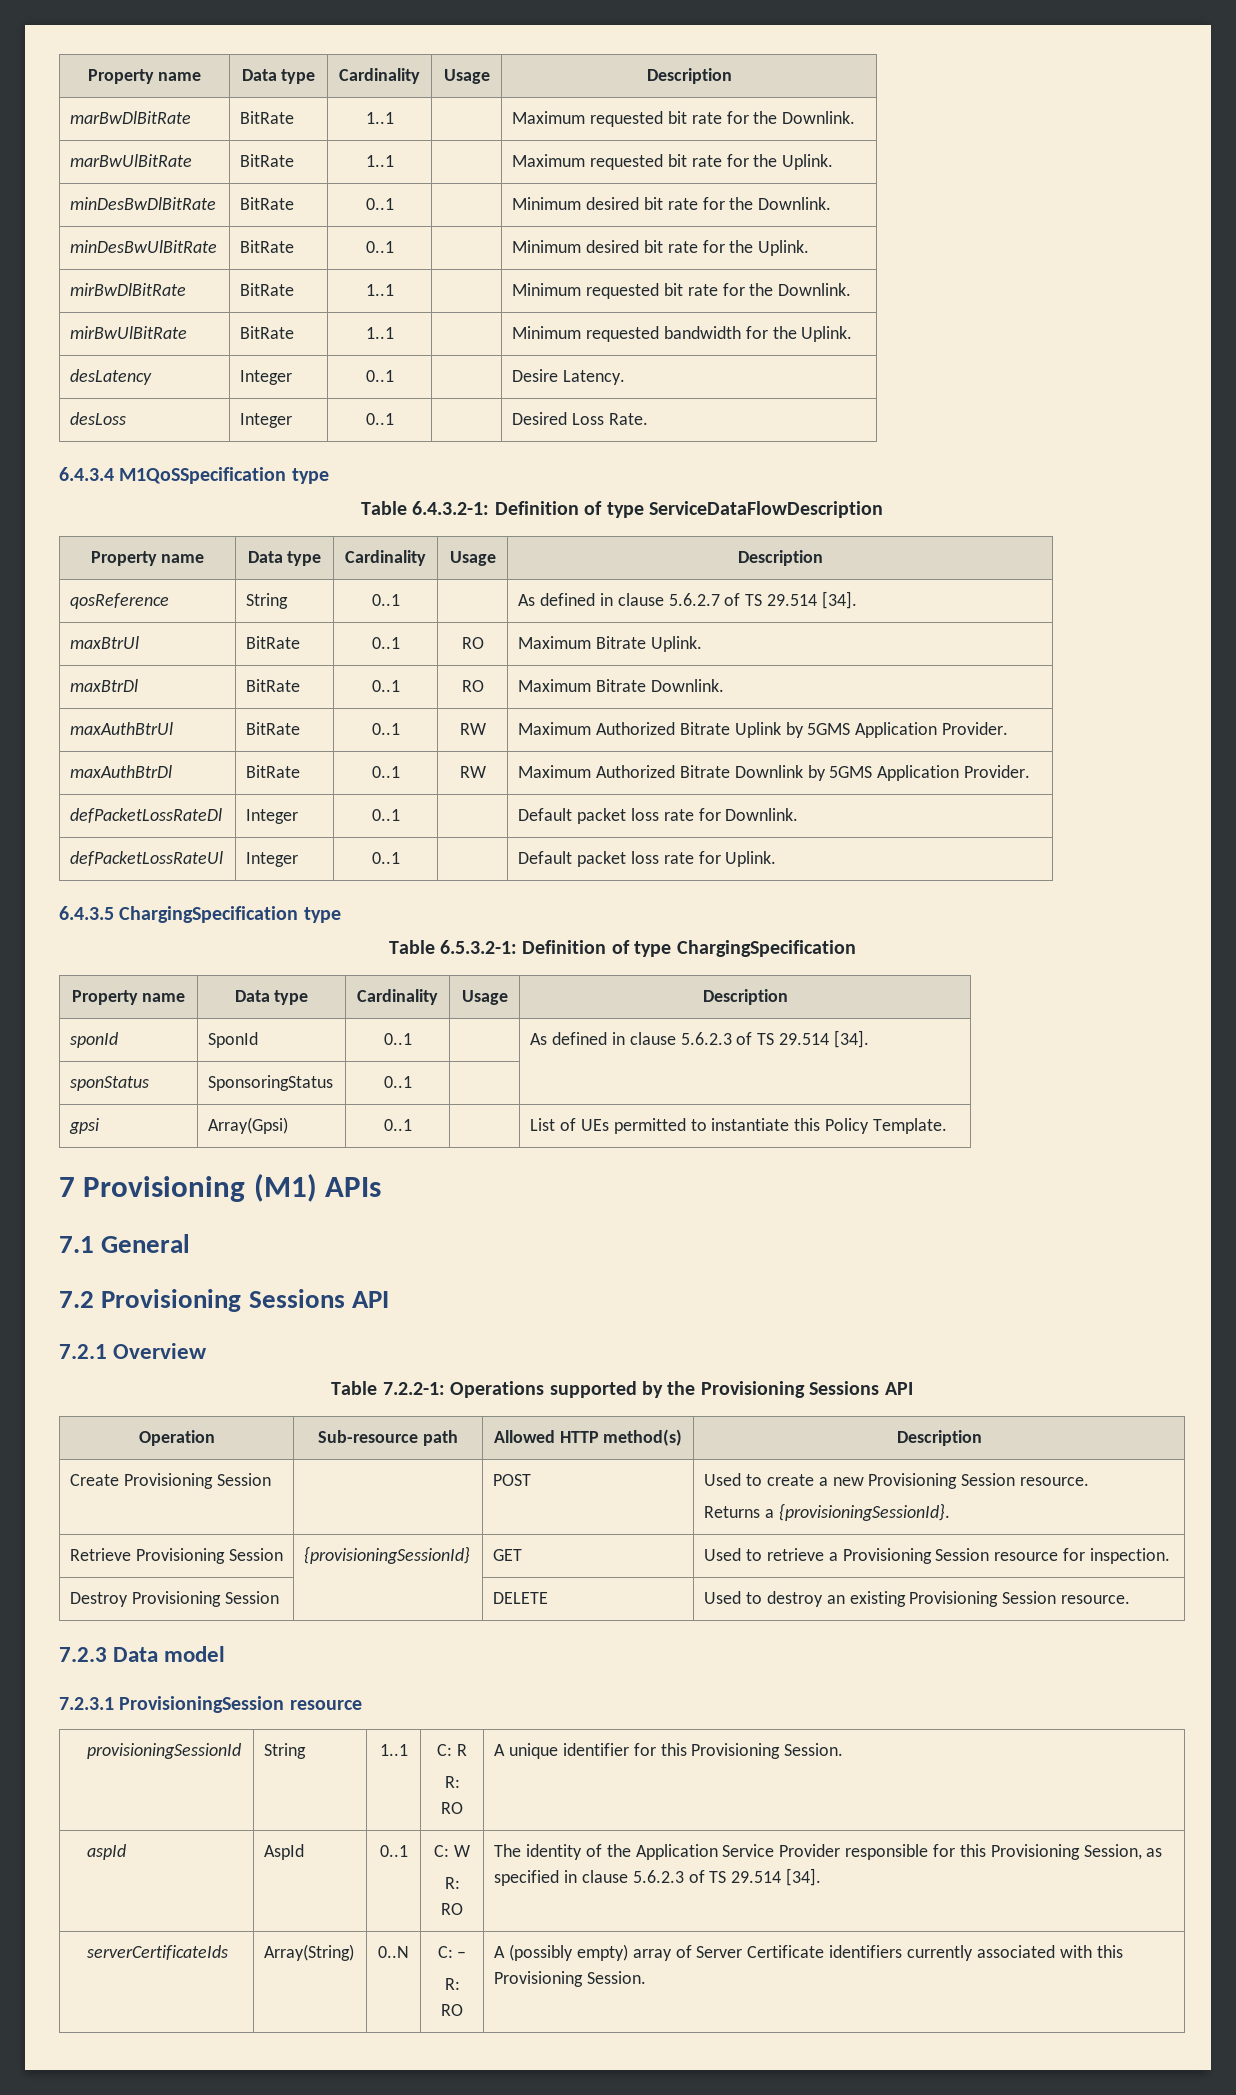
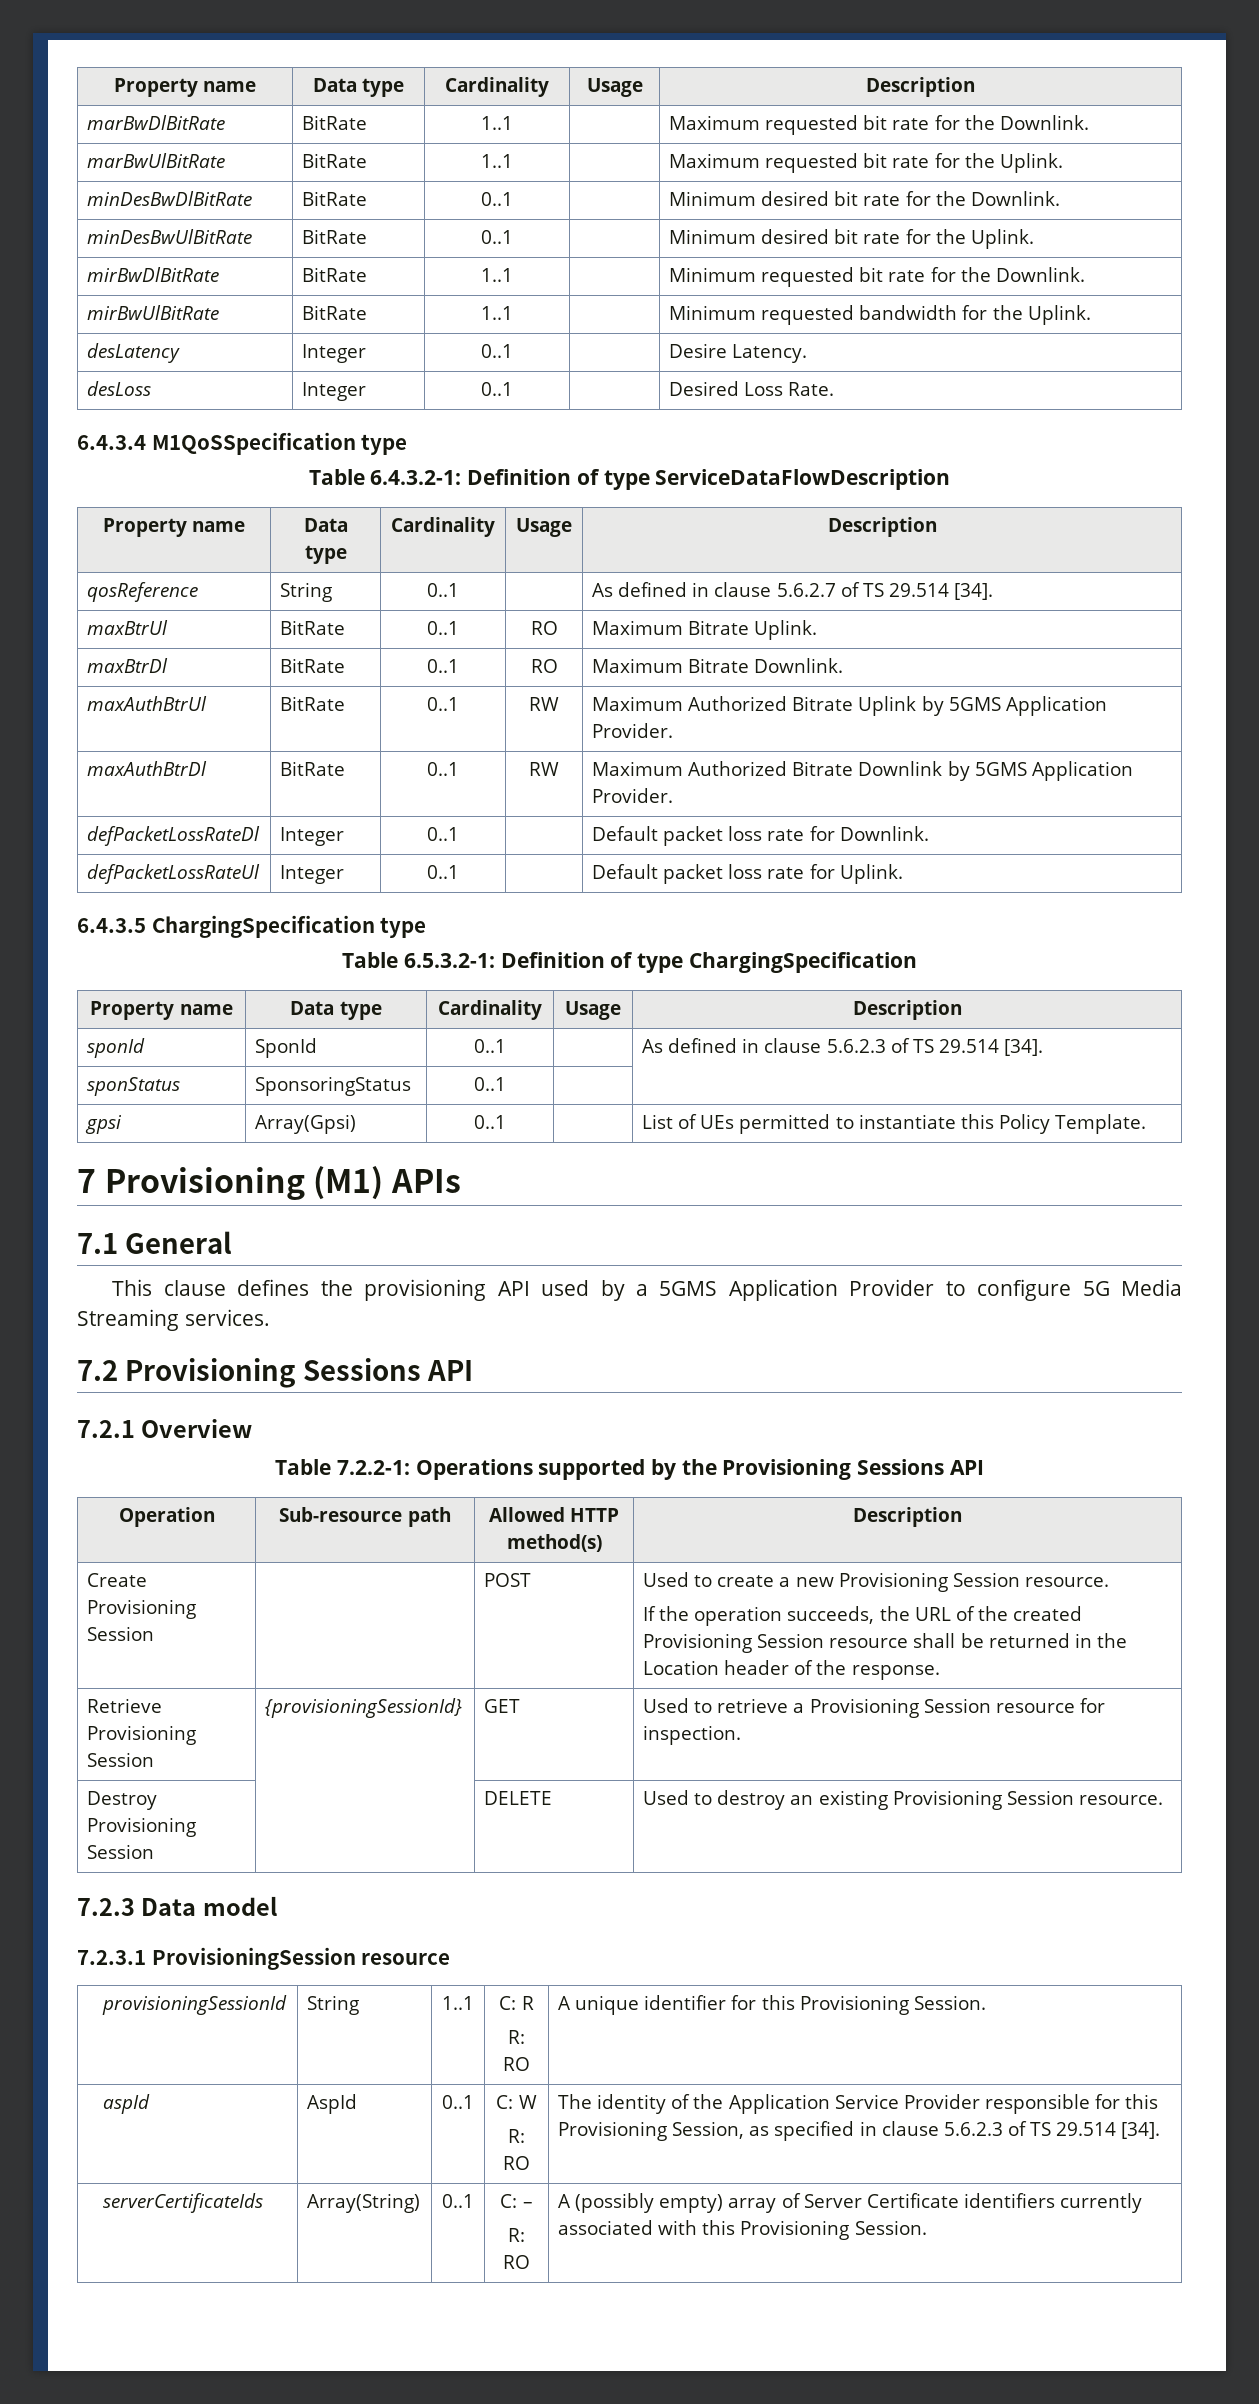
(191, 1243) none -> [112,1279,1183,1301] [77,1309,270,1331] // This clause defines the provisioning API used by a 5GMS Application Provider to configure 5G Media Streaming services.
[704,1503,950,1521] Returns a {provisioningSessionId}. -> [643,1606,1083,1626] [643,1633,1127,1653] [643,1660,940,1680] If the operation succeeds, the URL of the created Provisioning Session resource shall be returned in the Location header of the response.
[378,1946,409,1958] 0..N -> [442,2194,474,2208] 0..1

